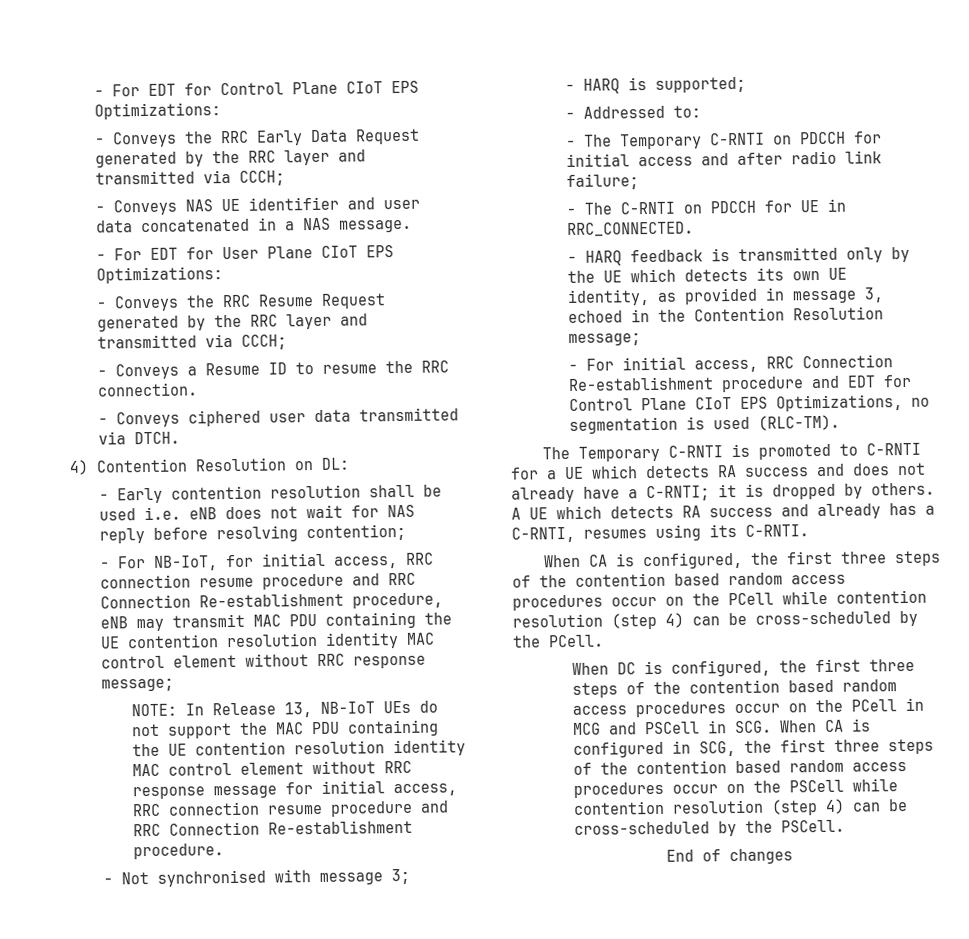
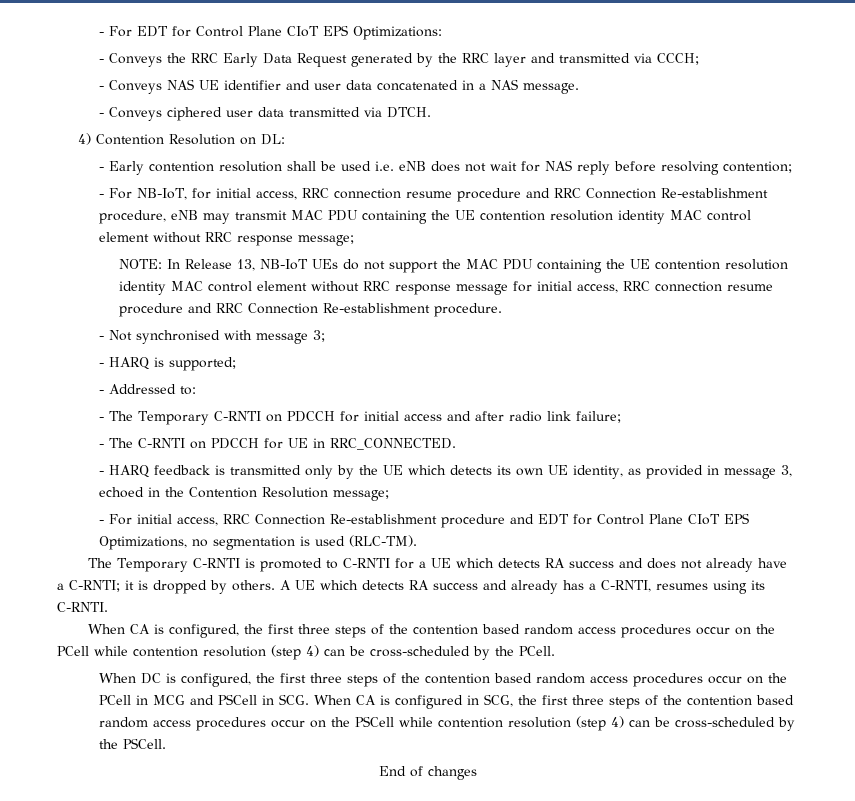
[96,245,395,261] [96,266,224,284] [96,293,387,312] [97,313,369,332] [97,333,288,350] [97,360,450,380] [97,382,199,397] // - For EDT for User Plane CIoT EPS Optimizations: // - Conveys the RRC Resume Request generated by the RRC layer and transmitted via CCCH; // - Conveys a Resume ID to resume the RRC connection. -> (579, 88) none

